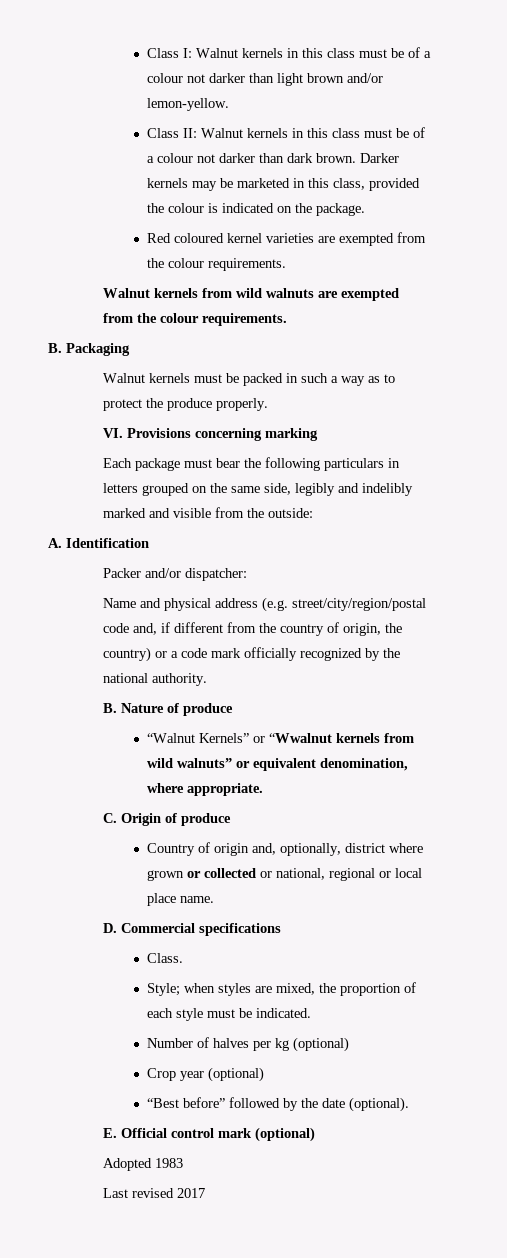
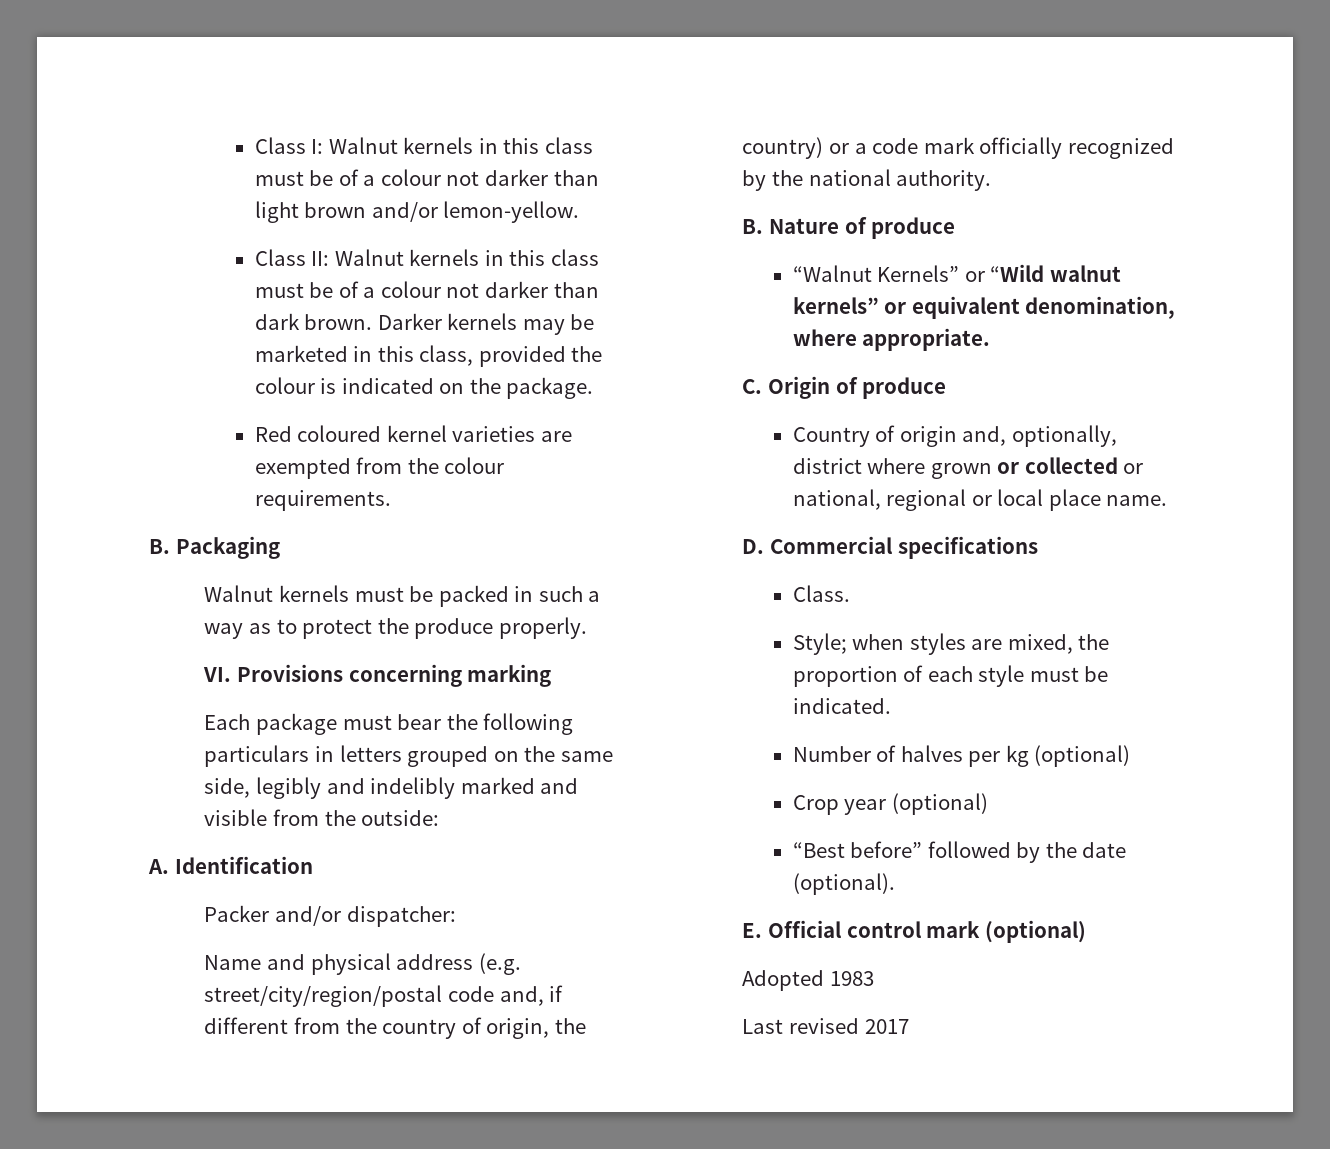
[103,288,400,301] [103,313,288,326] // Walnut kernels from wild walnuts are exempted from the colour requirements. -> (391, 500) none
[268,733,414,743] [146,758,232,768] “Wwalnut kernels from wild walnuts” -> [990,264,1121,282] [792,297,879,314] “Wild walnut kernels”

